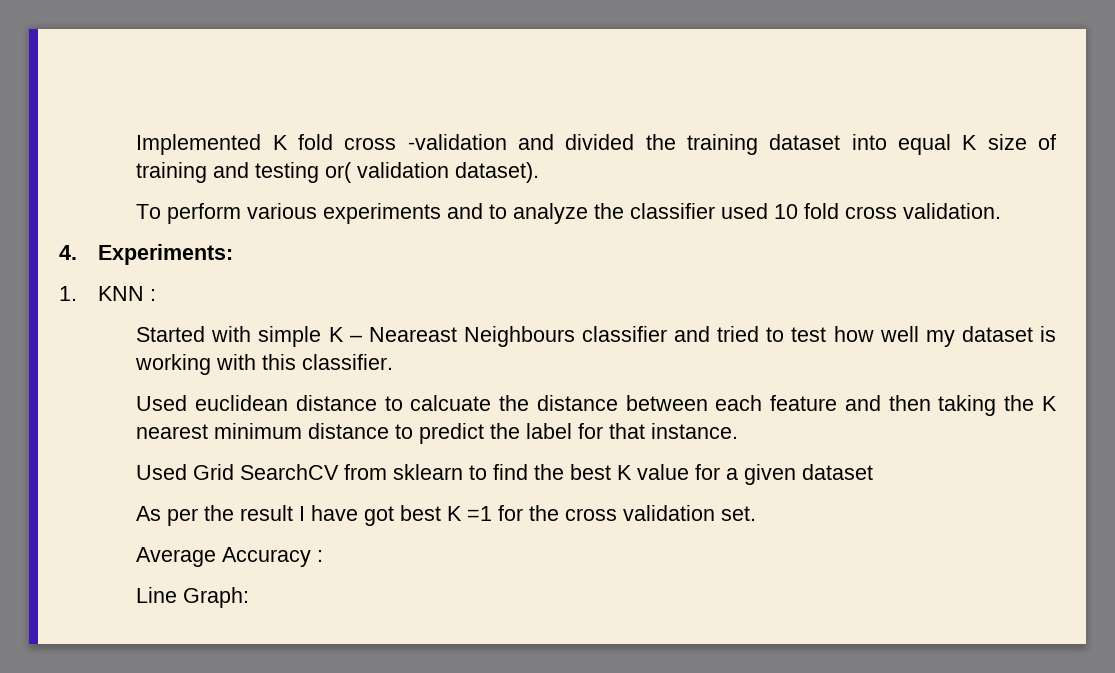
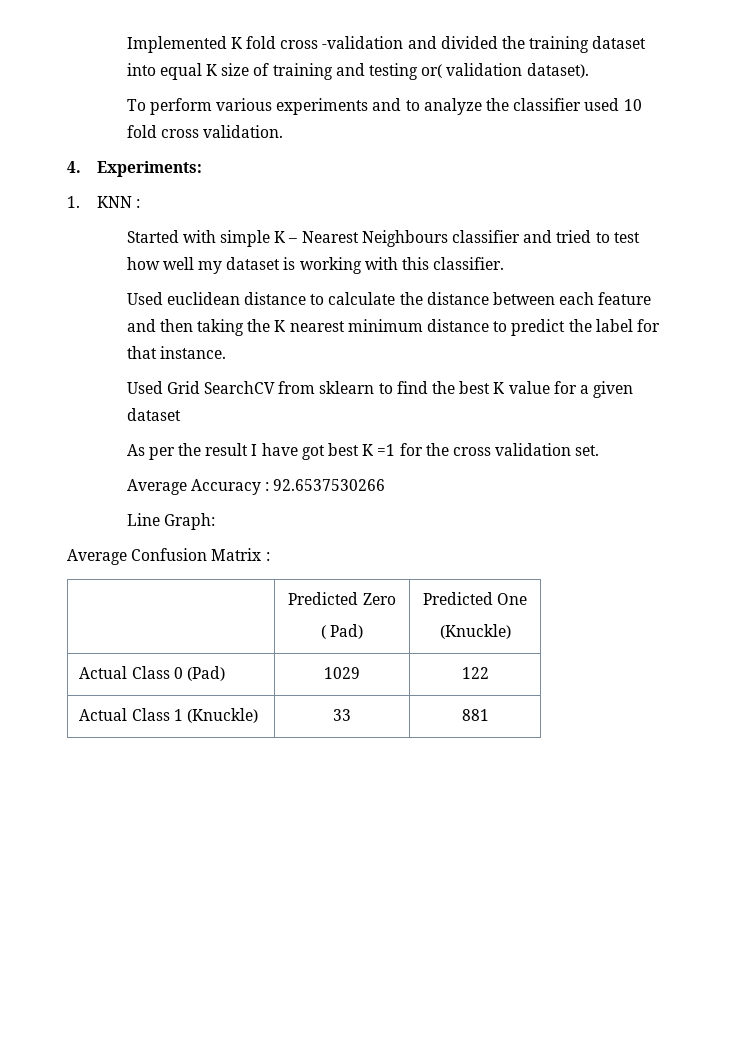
[368,327,457,342] Neareast -> [301,231,359,243] Nearest
[410,395,492,411] calcuate -> [328,292,396,305] calculate
(324, 556) none -> [273,479,386,491] 92.6537530266
(250, 597) none -> [67,548,270,565] [288,592,396,605] [320,624,364,639] [422,592,528,605] [439,624,511,639] [79,666,225,681] [324,667,360,679] [461,667,489,679] [79,708,258,723] [333,709,351,721] [461,709,489,721] // Average Confusion Matrix : // | Predicted Zero // ( Pad) | Predicted One // (Knuckle) // Actual Class 0 (Pad) | 1029 | 122 // Actual Class 1 (Knuckle) | 33 | 881

